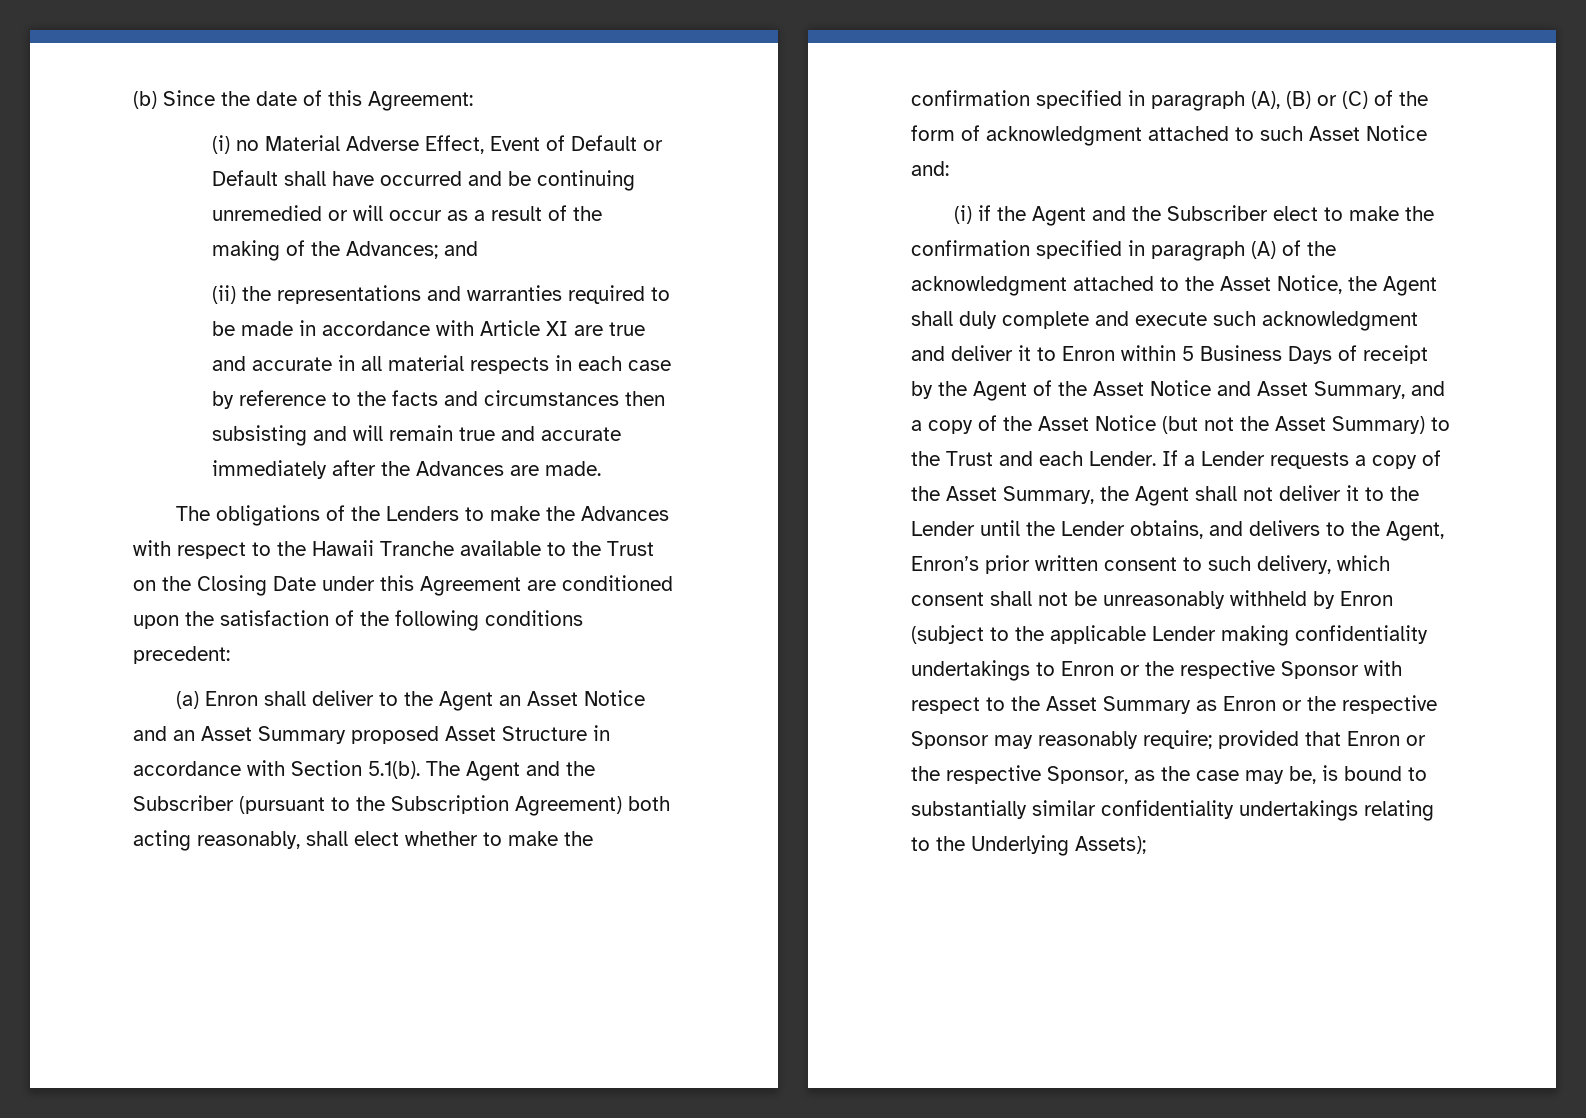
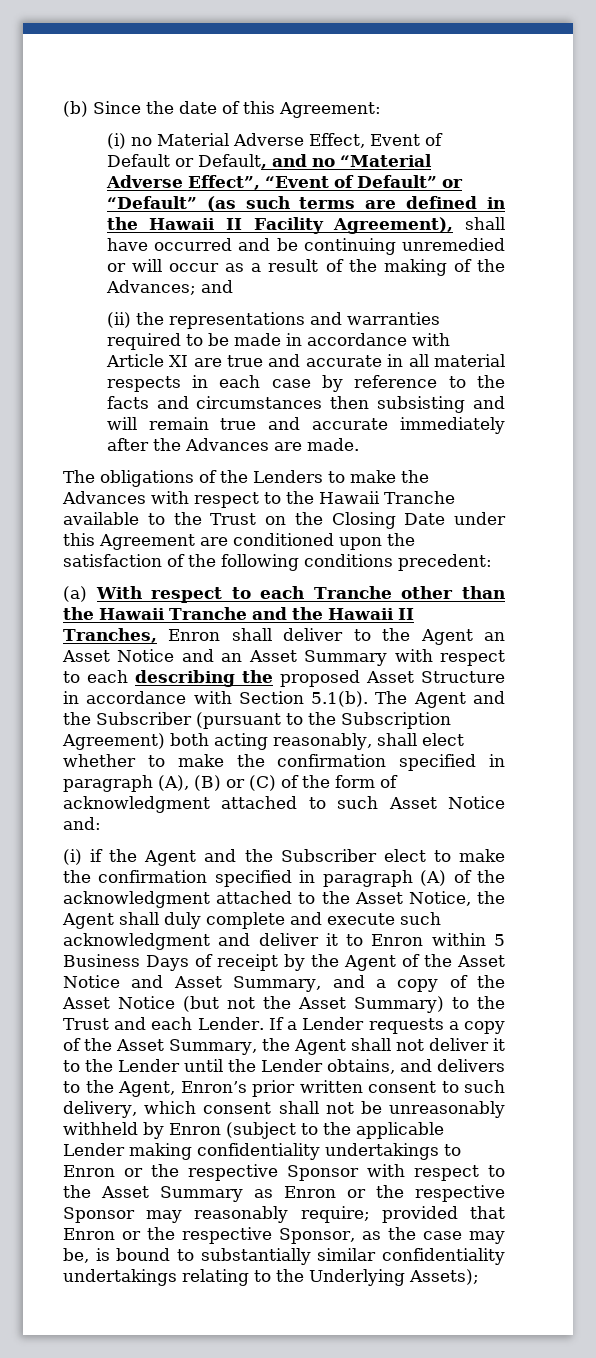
[211,170,278,186] Default -> [197,154,432,169] [105,175,463,190] [106,196,505,212] [106,217,454,234] Default, and no “Material Adverse Effect”, “Event of Default” or “Default” (as such terms are defined in the Hawaii II Facility Agreement),
(199, 700) none -> [95,586,506,603] [63,607,414,620] [63,628,157,643] With respect to each Tranche other than the Hawaii Tranche and the Hawaii II Tranches,
(346, 735) none -> [394,649,505,666] [63,670,273,687] with respect to each describing the

